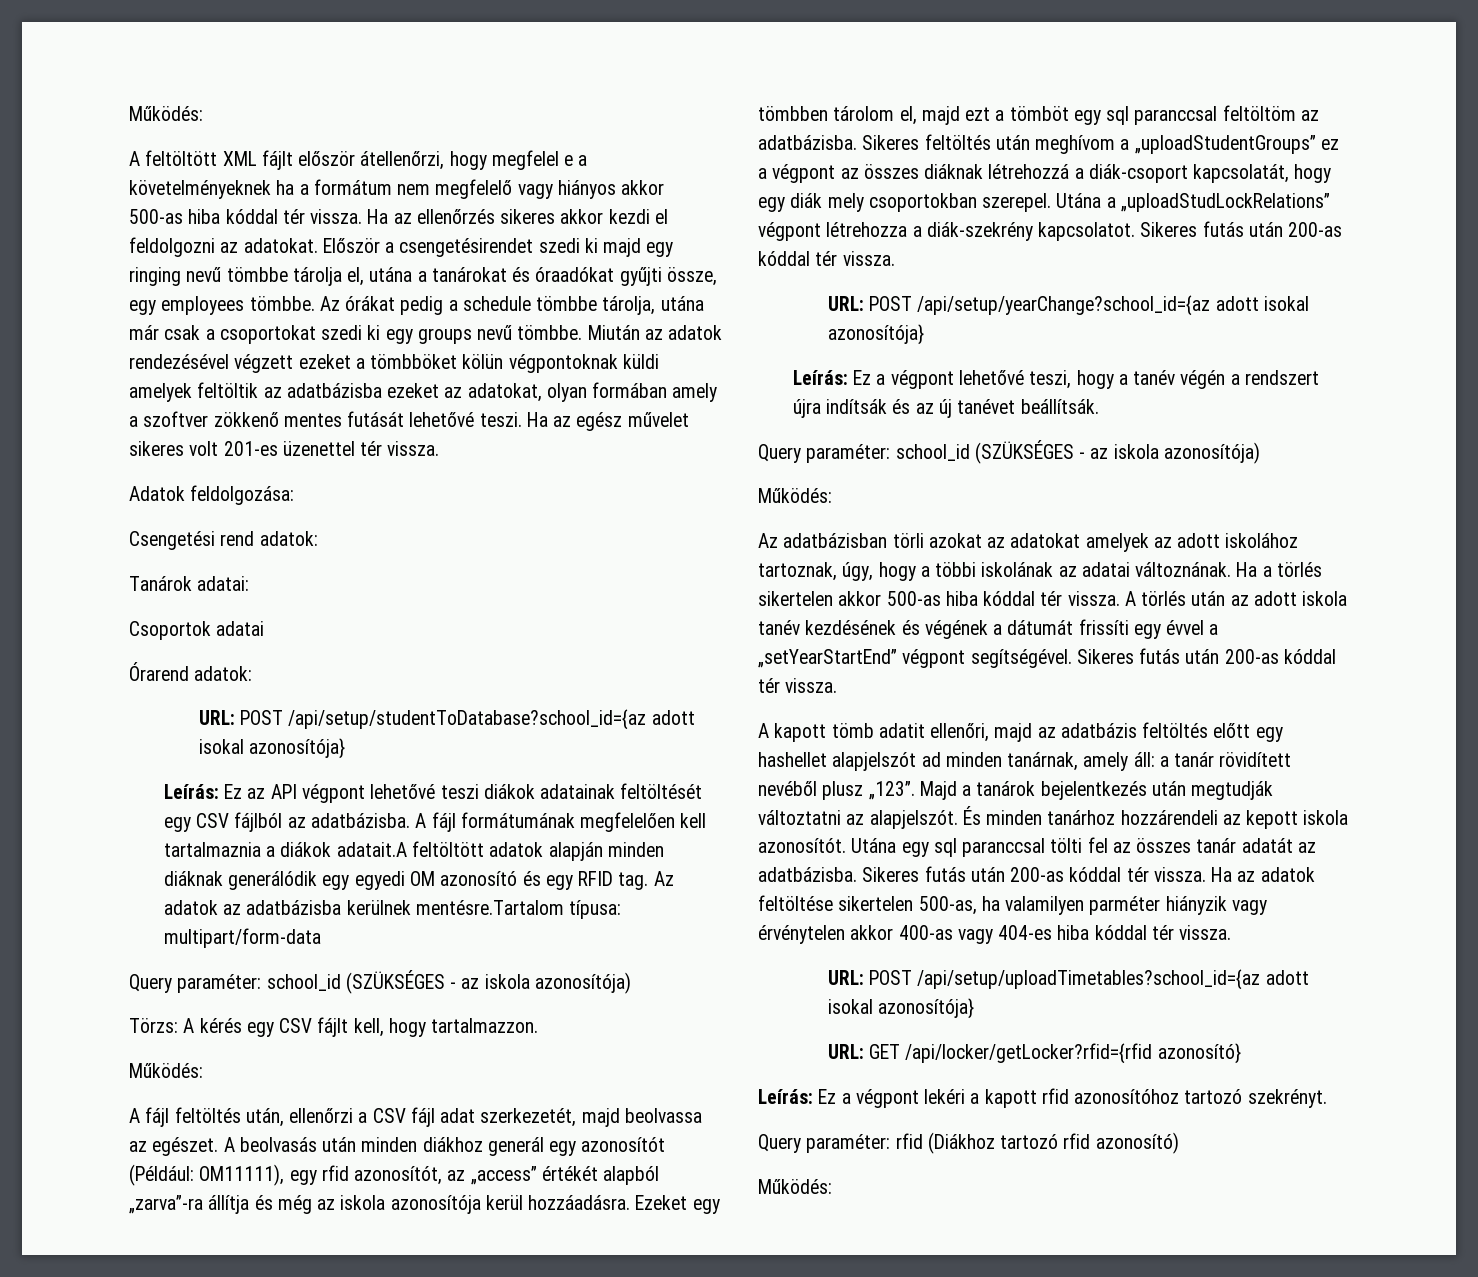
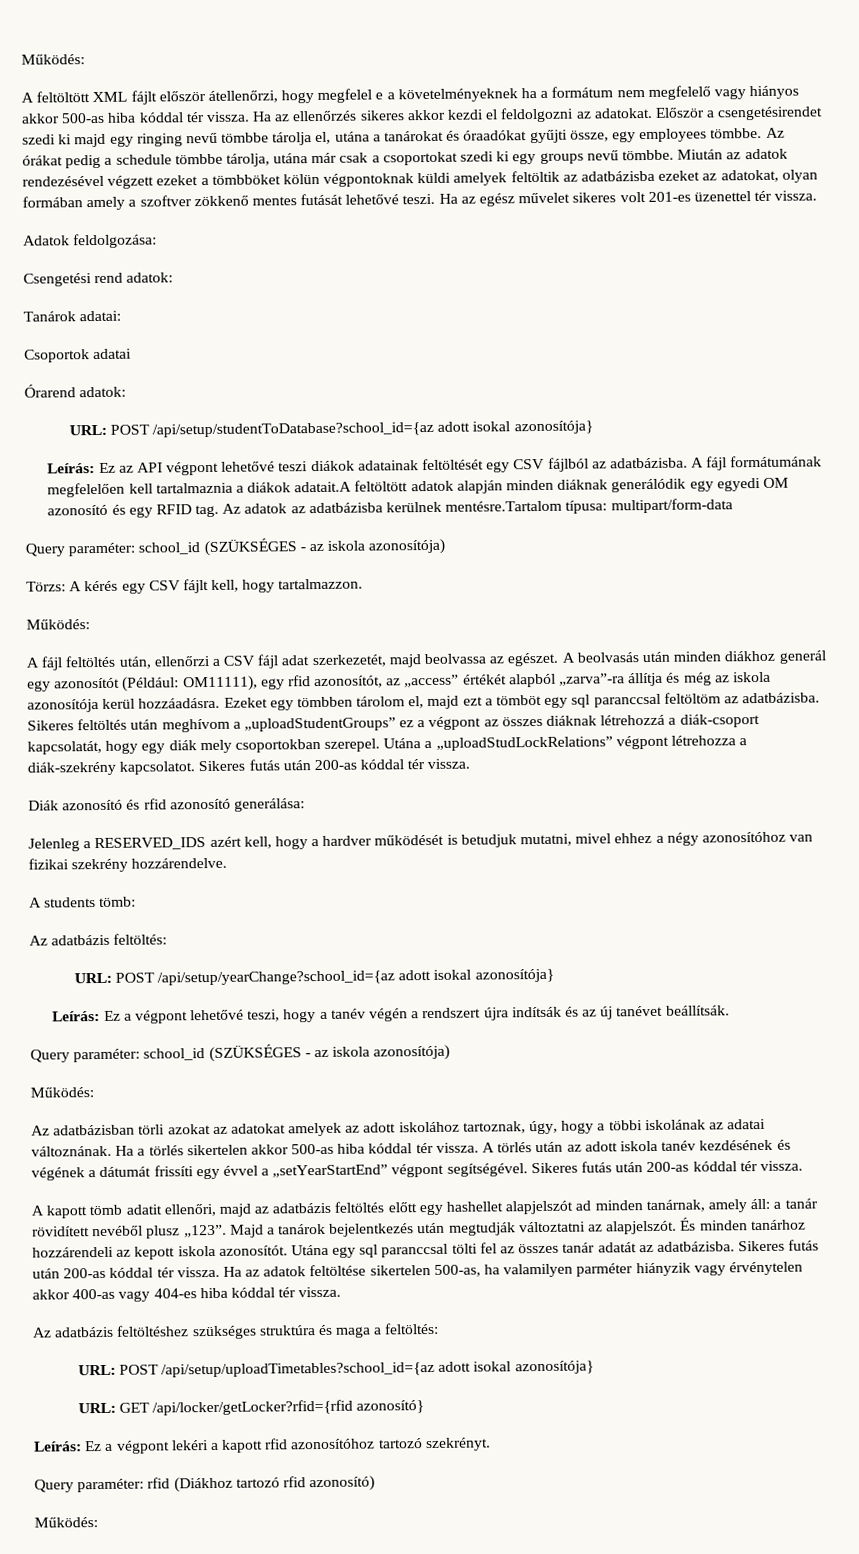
(895, 258) none -> [28,798,305,812] [28,831,814,852] [28,857,228,873] [29,896,137,908] [29,933,168,946] // Diák azonosító és rfid azonosító generálása: // Jelenleg a RESERVED_IDS azért kell, hogy a hardver működését is betudjuk mutatni, mivel ehhez a négy azonosítóhoz van fizikai szekrény hozzárendelve. // A students tömb: // Az adatbázis feltöltés:
(1232, 932) none -> [32,1322,440,1340] // Az adatbázis feltöltéshez szükséges struktúra és maga a feltöltés:

